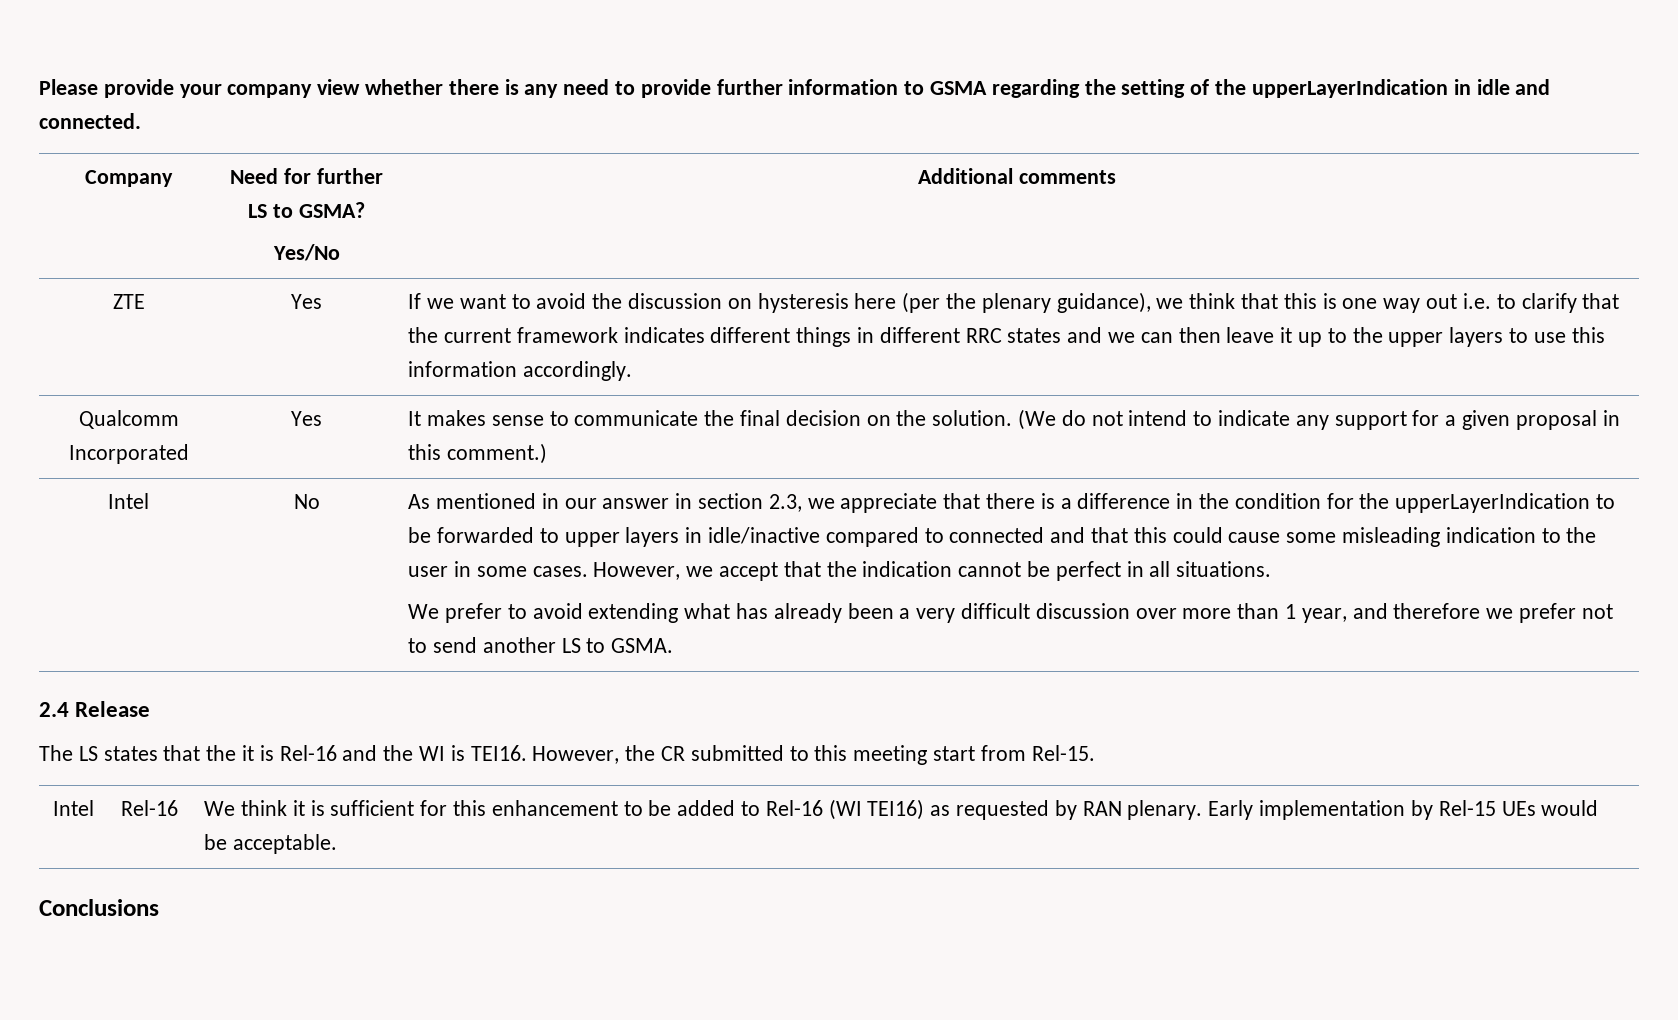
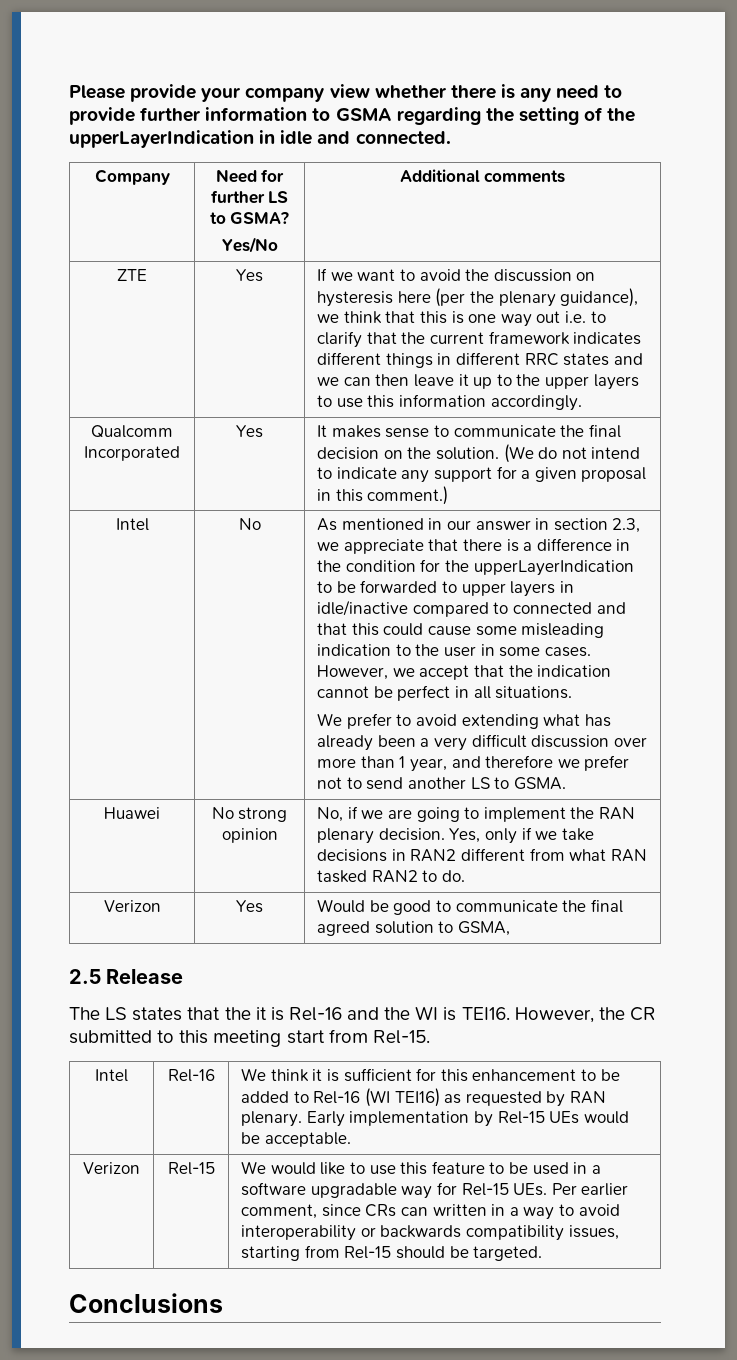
[39,702,69,717] // 2.4 -> [104,807,160,819] [211,807,288,822] [221,828,278,843] [317,806,635,822] [317,827,594,844] [317,848,647,862] [317,870,466,883] [103,900,161,912] [236,900,263,913] [317,899,623,915] [317,921,511,936] [69,969,101,984] // Huawei | No strong opinion | No, if we are going to implement the RAN plenary decision. Yes, only if we take decisions in RAN2 different from what RAN tasked RAN2 to do. // Verizon | Yes | Would be good to communicate the final agreed solution to GSMA, // 2.5
(337, 844) none -> [83,1162,140,1174] [167,1162,215,1175] [241,1161,601,1175] [241,1182,629,1199] [241,1204,620,1220] [241,1225,619,1241] [241,1245,543,1261] // Verizon | Rel-15 | We would like to use this feature to be used in a software upgradable way for Rel-15 UEs. Per earlier comment, since CRs can written in a way to avoid interoperability or backwards compatibility issues, starting from Rel-15 should be targeted.

